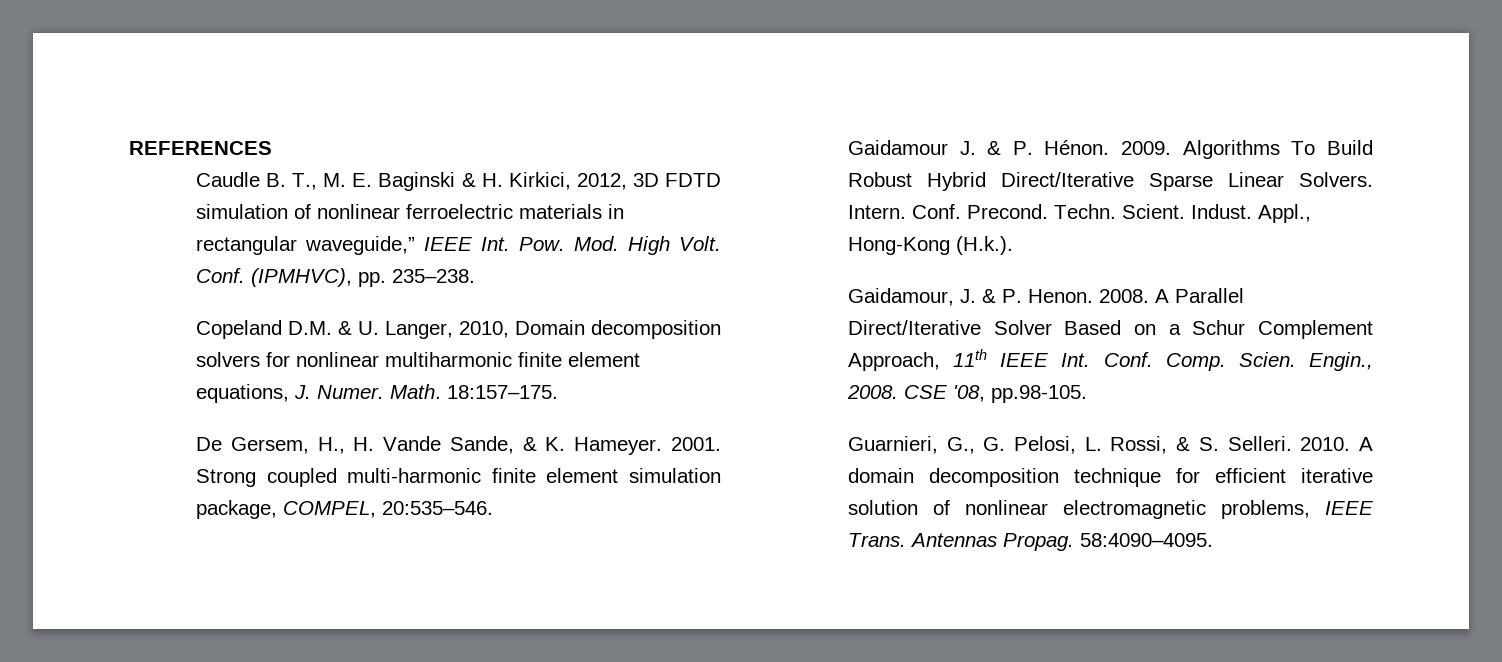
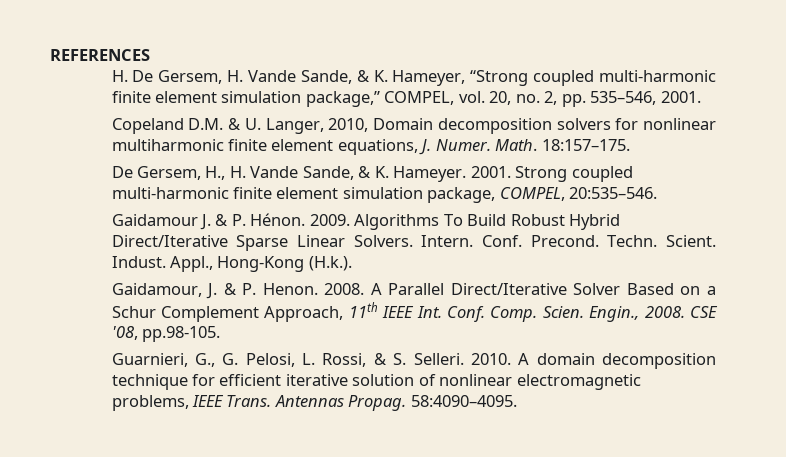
[195,172,721,191] [195,204,624,219] [195,236,721,255] [195,268,475,287] Caudle B. T., M. E. Baginski & H. Kirkici, 2012, 3D FDTD simulation of nonlinear ferroelectric materials in rectangular waveguide,” IEEE Int. Pow. Mod. High Volt. Conf. (IPMHVC), pp. 235–238. -> [111,70,717,86] [111,91,701,107] H. De Gersem, H. Vande Sande, & K. Hameyer, “Strong coupled multi-harmonic finite element simulation package,” COMPEL, vol. 20, no. 2, pp. 535–546, 2001.

